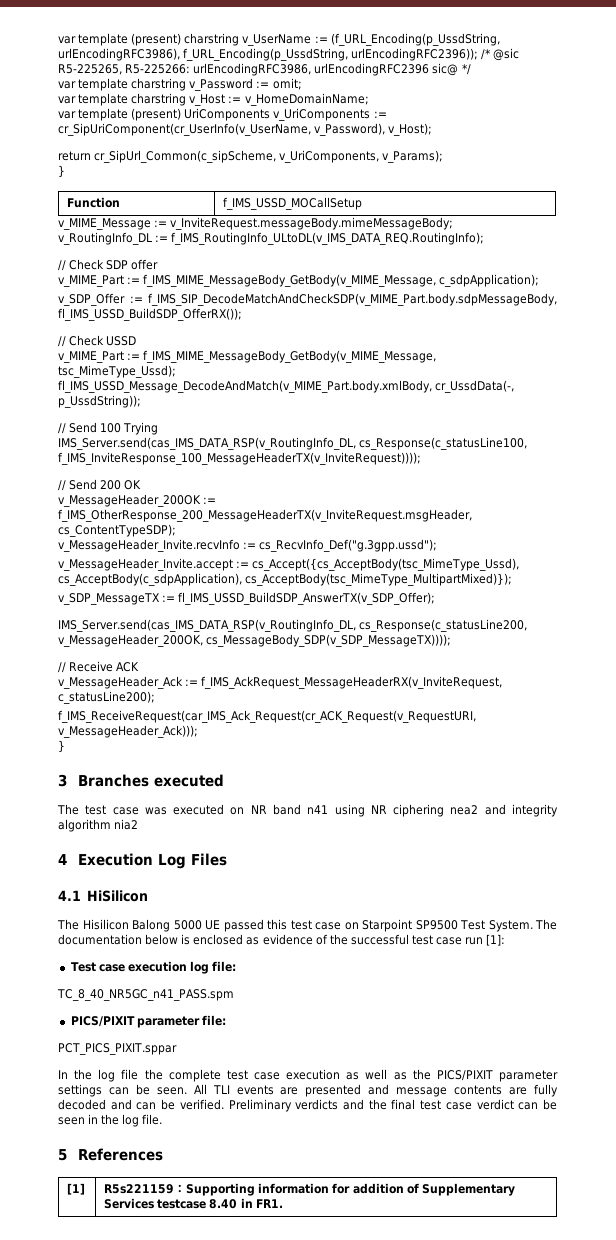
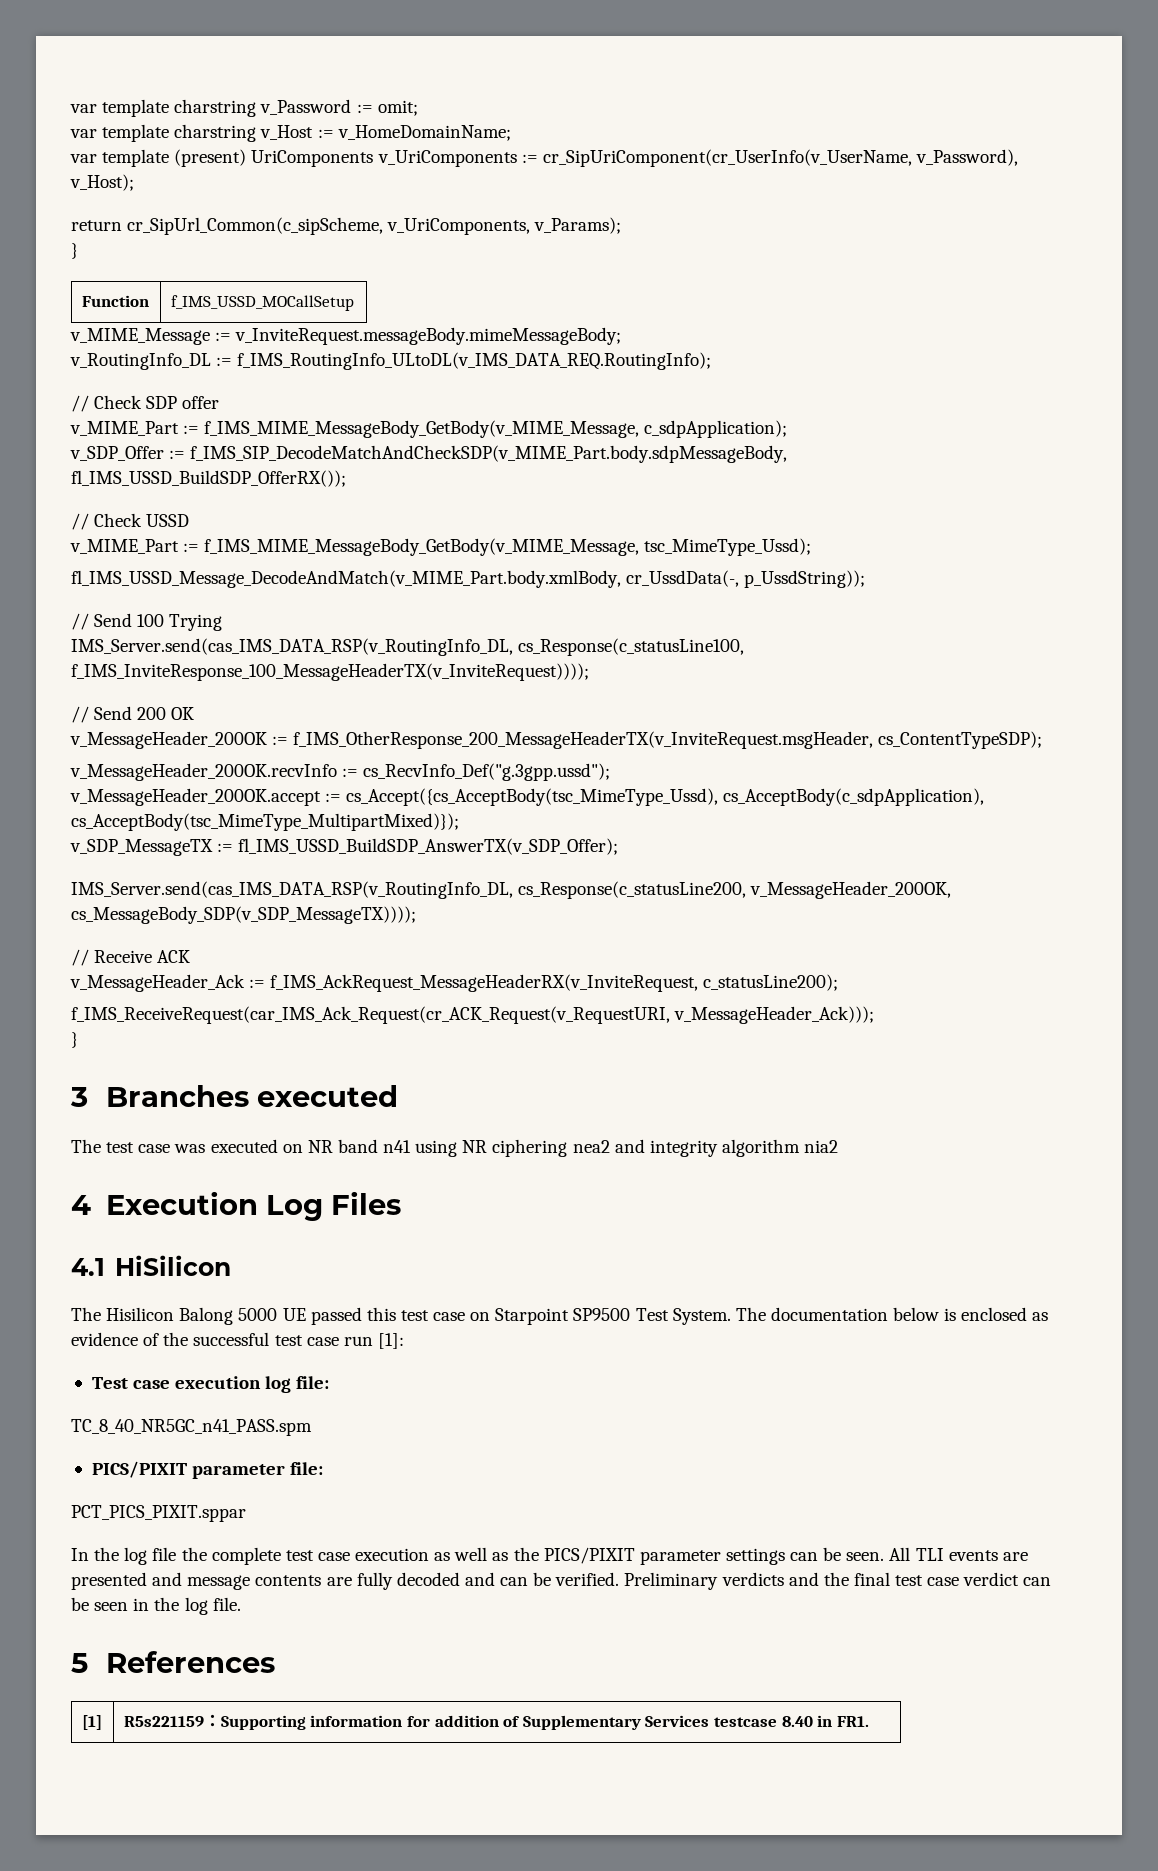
[58,33,500,46] [58,48,520,61] [58,63,471,76] [58,78,129,91] var template (present) charstring v_UserName := (f_URL_Encoding(p_UssdString, urlEncodingRFC3986), f_URL_Encoding(p_UssdString, urlEncodingRFC2396)); /* @sic R5-225265, R5-225266: urlEncodingRFC3986, urlEncodingRFC2396 sic@ */ // var template -> [70,99,170,117] var template
[58,539,240,552] v_MessageHeader_Invite.recvInfo -> [70,763,337,781] v_MessageHeader_200OK.recvInfo
[58,558,233,571] v_MessageHeader_Invite.accept -> [70,788,321,806] v_MessageHeader_200OK.accept

